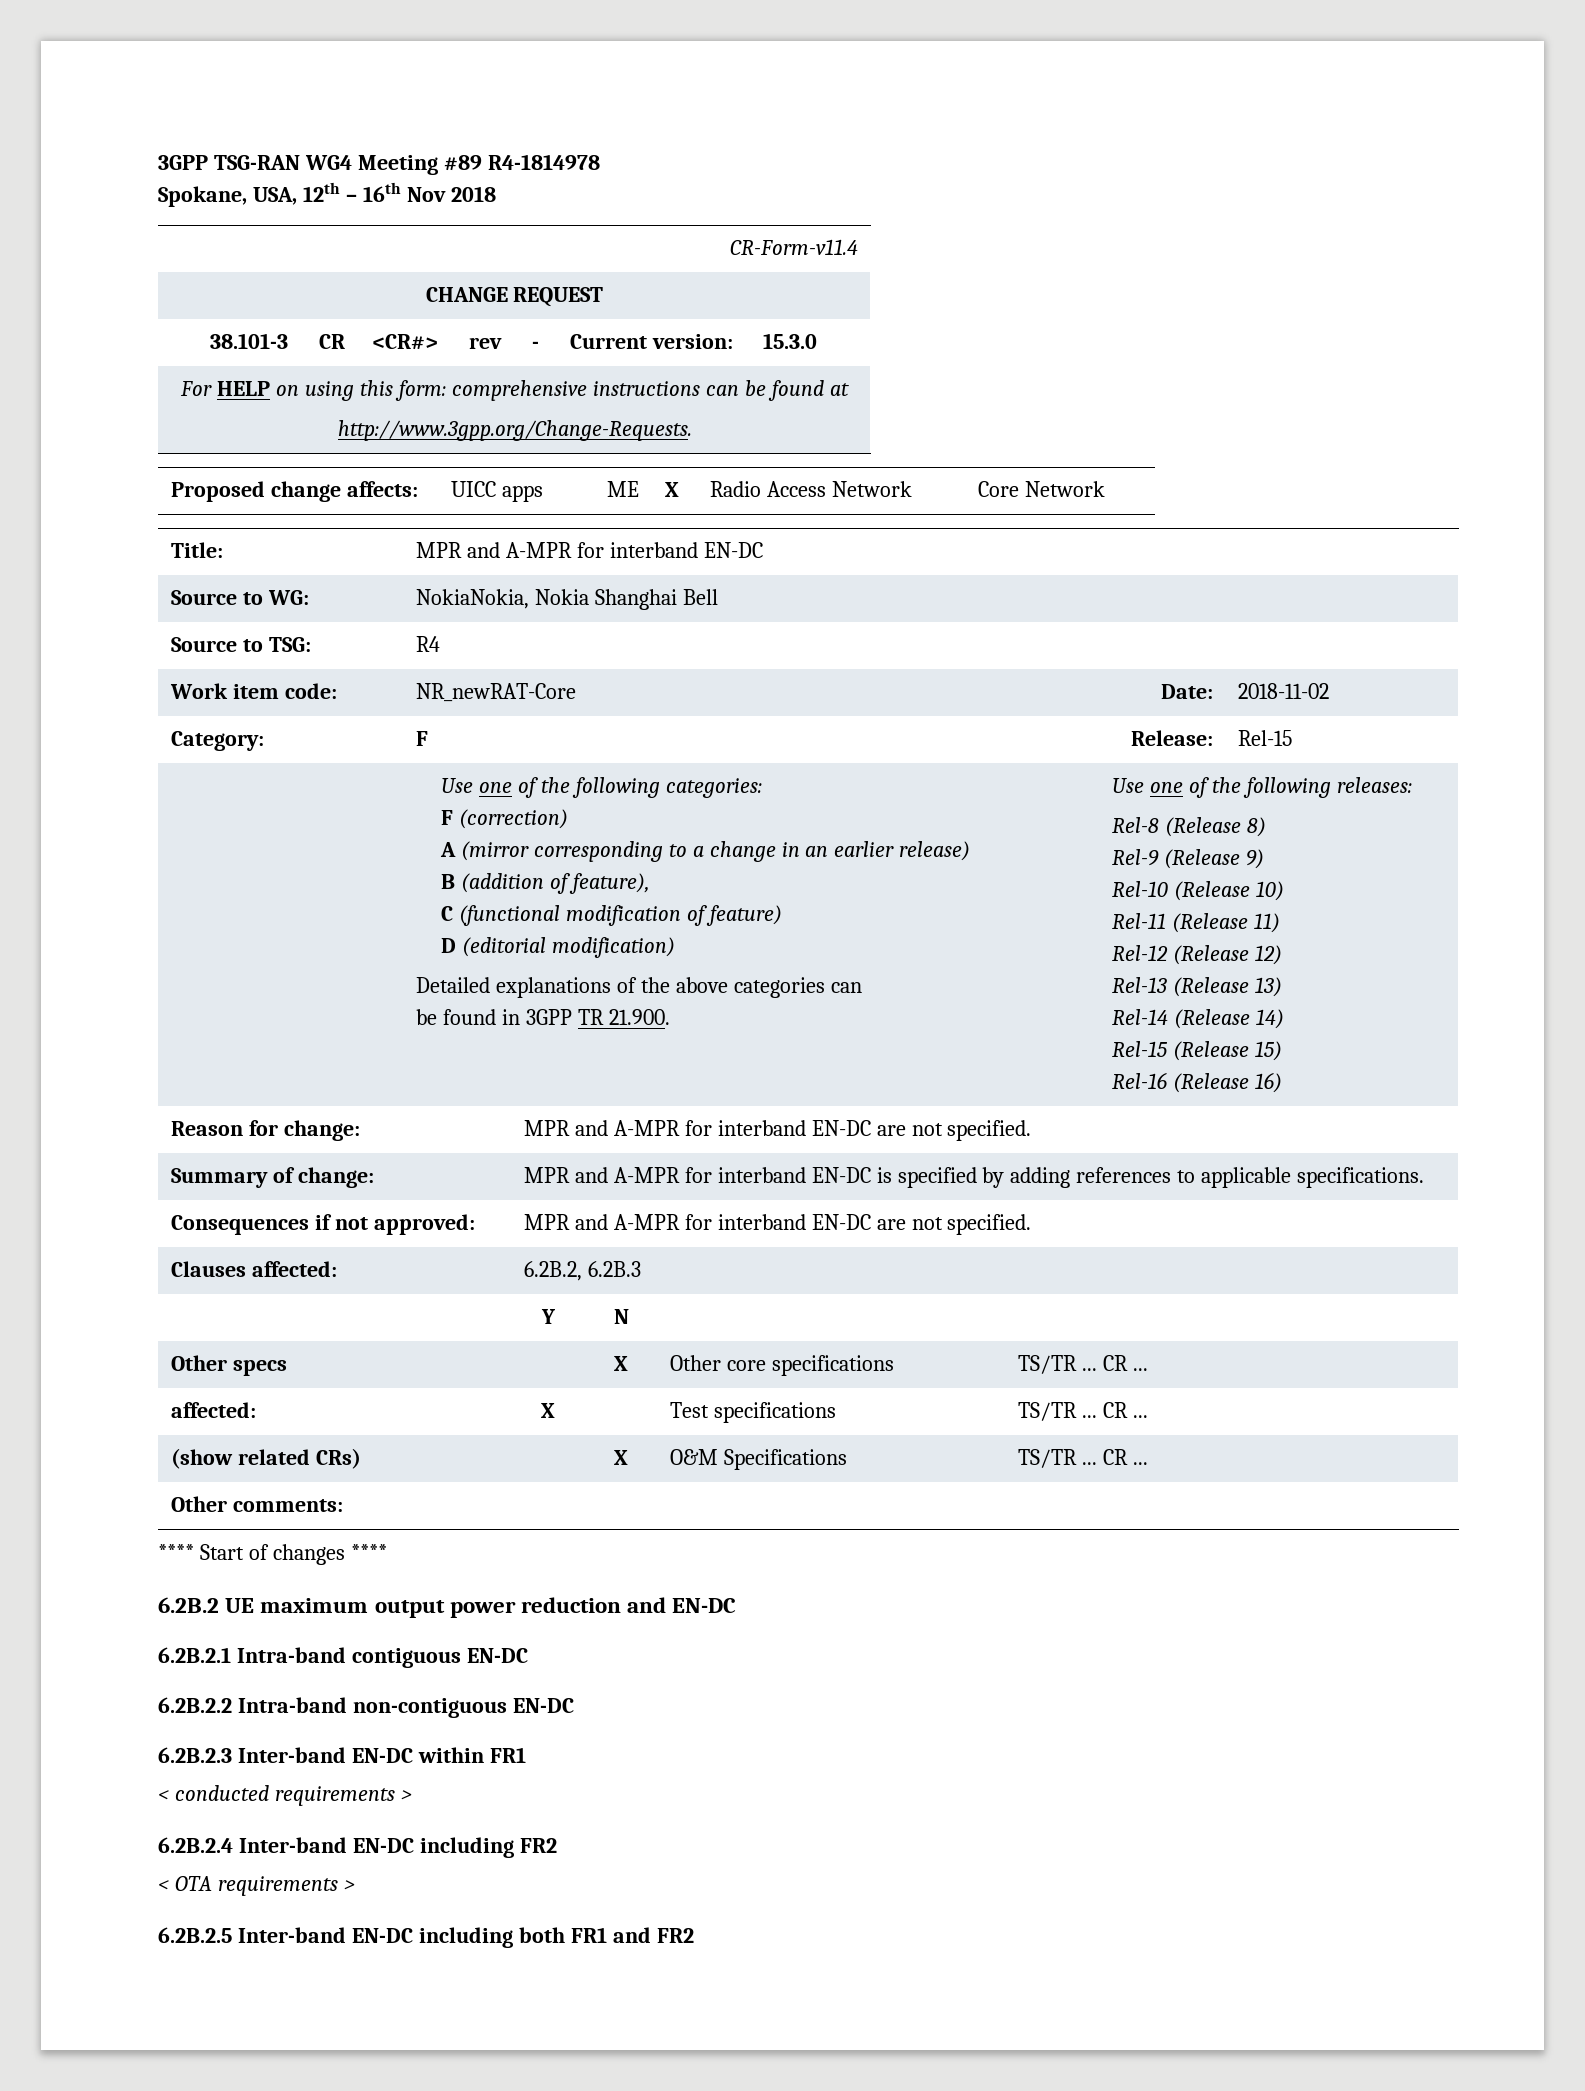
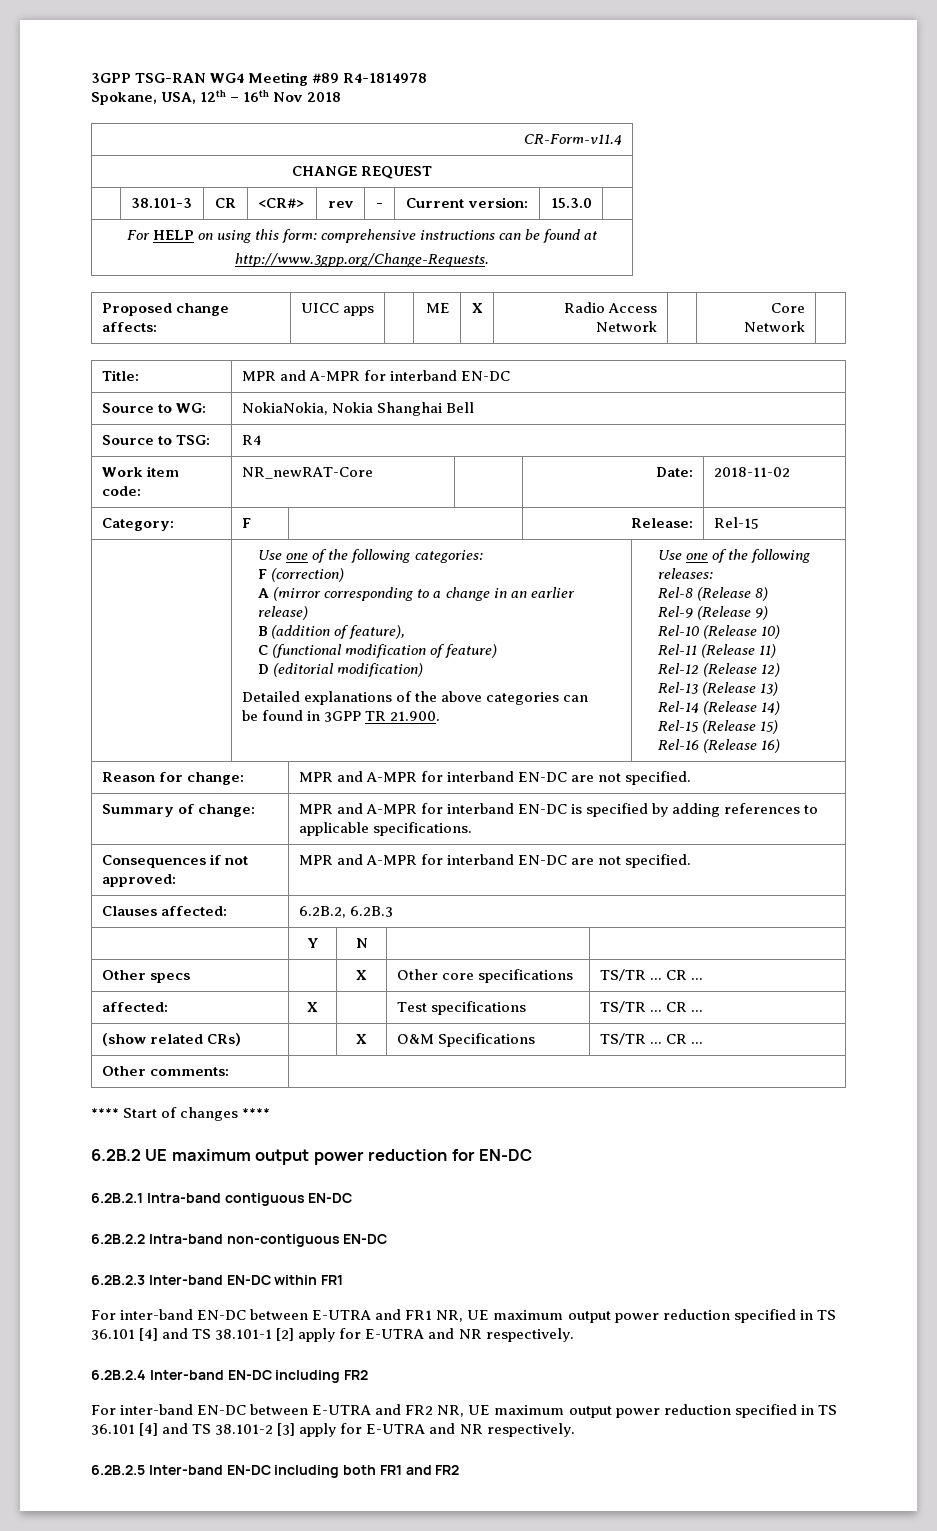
[627,1597,667,1613] and -> [451,1149,475,1161] for
[158,1785,412,1806] < conducted requirements > -> [91,1309,836,1323] [91,1328,574,1342] For inter-band EN-DC between E-UTRA and FR1 NR, UE maximum output power reduction specified in TS 36.101 [4] and TS 38.101-1 [2] apply for E-UTRA and NR respectively.
[158,1876,355,1896] < OTA requirements > -> [91,1404,837,1418] [91,1423,575,1437] For inter-band EN-DC between E-UTRA and FR2 NR, UE maximum output power reduction specified in TS 36.101 [4] and TS 38.101-2 [3] apply for E-UTRA and NR respectively.

